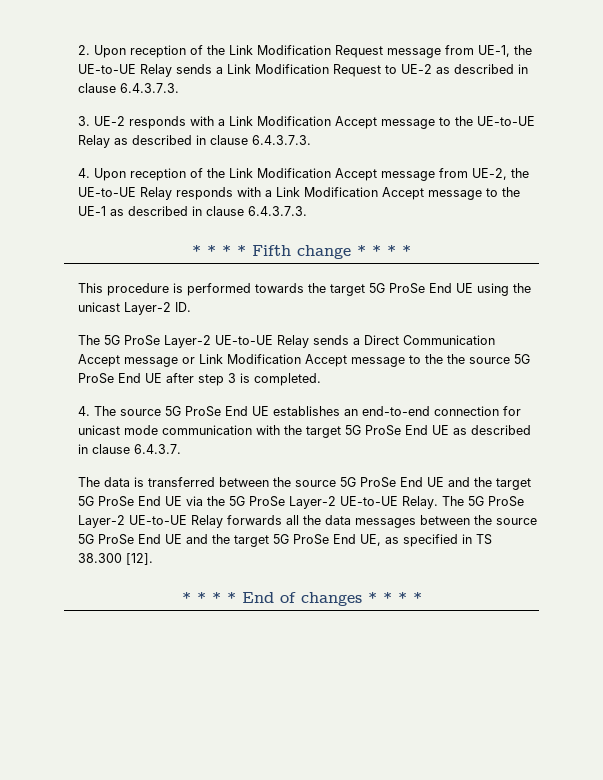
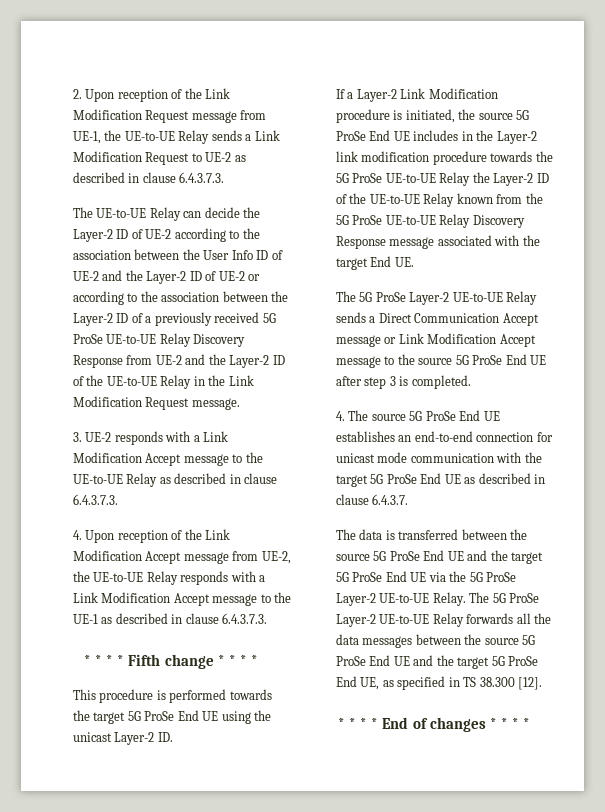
(180, 88) none -> [72,207,261,221] [72,228,260,242] [72,249,283,260] [72,270,261,284] [72,291,289,305] [72,312,276,326] [72,333,246,347] [72,354,285,368] [72,375,254,389] [72,396,240,410] // The UE-to-UE Relay can decide the Layer-2 ID of UE-2 according to the association between the User Info ID of UE-2 and the Layer-2 ID of UE-2 or according to the association between the Layer-2 ID of a previously received 5G ProSe UE-to-UE Relay Discovery Response from UE-2 and the Layer-2 ID of the UE-to-UE Relay in the Link Modification Request message.
(192, 307) none -> [335,88,498,102] [335,109,530,123] [335,130,537,144] [335,151,553,165] [335,172,549,186] [335,193,543,207] [335,214,525,228] [335,235,540,249] [335,256,414,270] // If a Layer-2 Link Modification procedure is initiated, the source 5G ProSe End UE includes in the Layer-2 link modification procedure towards the 5G ProSe UE-to-UE Relay the Layer-2 ID of the UE-to-UE Relay known from the 5G ProSe UE-to-UE Relay Discovery Response message associated with the target End UE.
[447,354,466,364] the -> (415, 359) none

